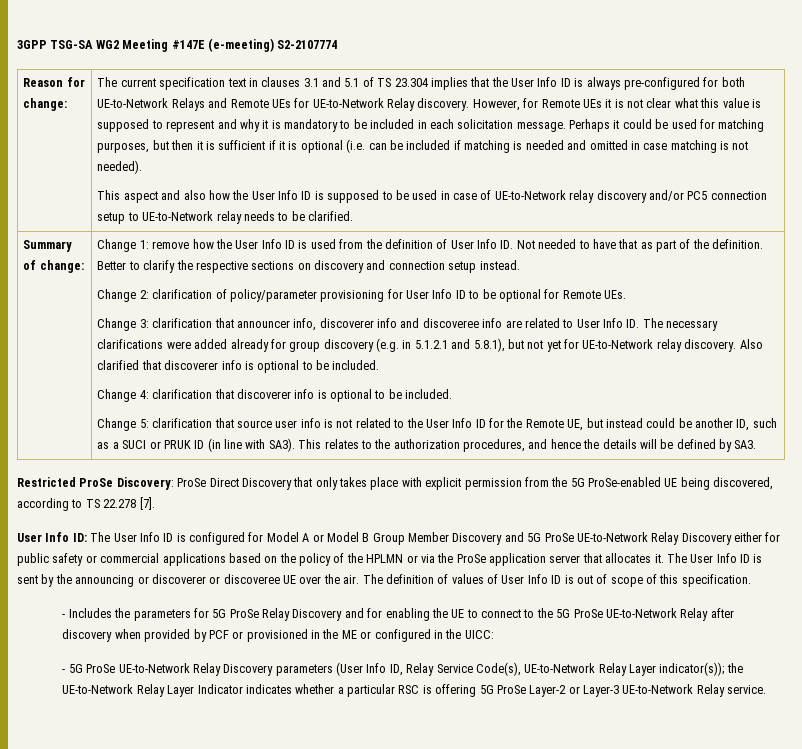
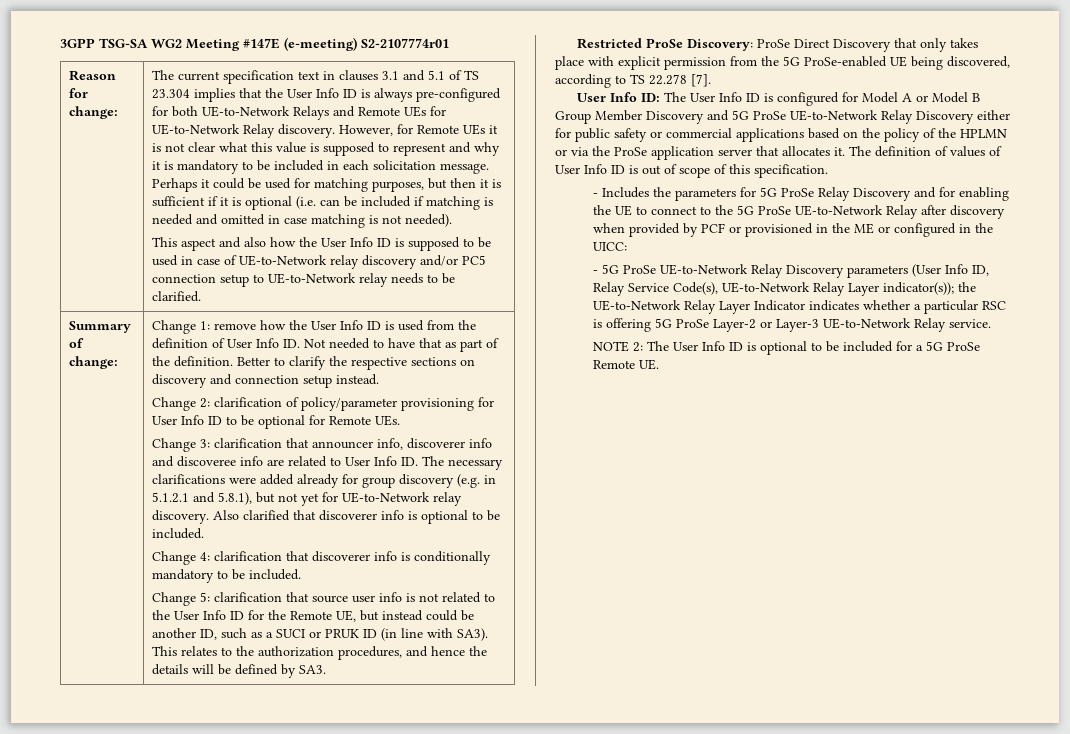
[277,40,338,49] S2-2107774 -> [361,38,449,48] S2-2107774r01
[330,389,373,402] optional -> [414,551,492,565] [152,569,215,583] conditionally mandatory
[690,553,763,563] [17,574,383,587] User Info ID is sent by the announcing or discoverer or discoveree UE over the air. The -> (871, 151) none
(767, 689) none -> [592,341,980,355] [592,359,659,370] // NOTE 2: The User Info ID is optional to be included for a 5G ProSe Remote UE.

